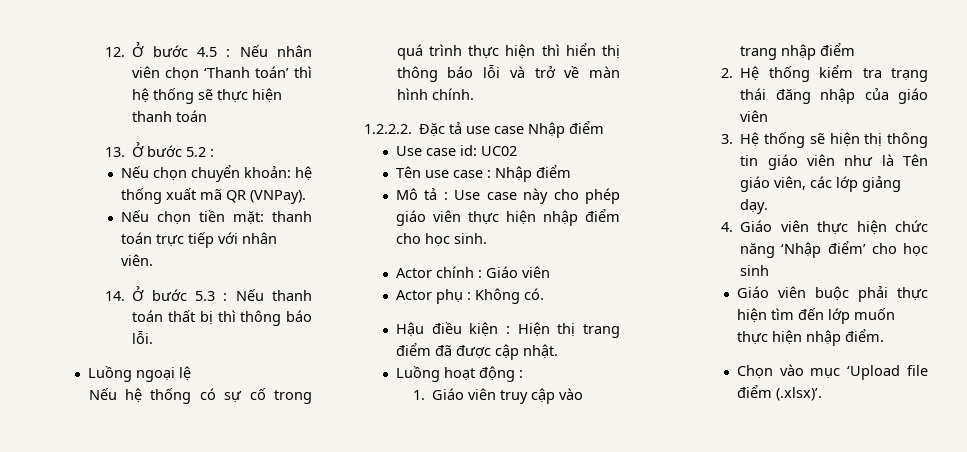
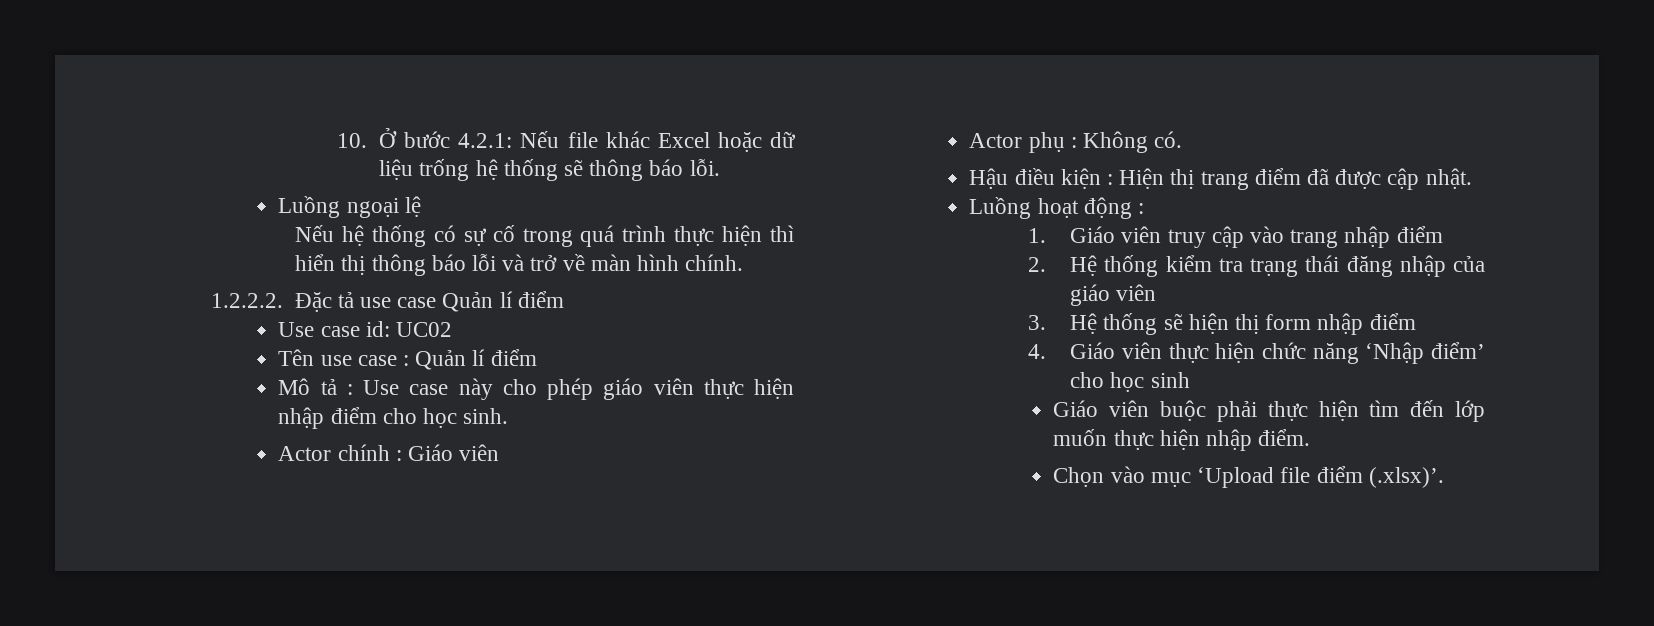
[105,42,312,57] [132,66,312,81] [132,88,283,104] [132,110,208,122] [105,142,215,157] [120,165,312,182] [120,188,306,204] [120,210,312,225] [120,232,277,248] [120,254,153,266] [105,286,312,301] [132,310,236,325] 12. Ở bước 4.5 : Nếu nhân viên chọn ‘Thanh toán’ thì hệ thống sẽ thực hiện thanh toán // 13. Ở bước 5.2 : // Nếu chọn chuyển khoản: hệ thống xuất mã QR (VNPay). // Nếu chọn tiền mặt: thanh toán trực tiếp với nhân viên. // 14. Ở bước 5.3 : Nếu thanh toán thất bị thì -> [337,128,797,152] [379,159,584,181] 10. Ở bước 4.2.1: Nếu file khác Excel hoặc dữ liệu trống hệ thống sẽ
[527,122,565,138] Nhập -> [442,291,513,312] Quản lí
[494,166,532,182] Nhập -> [415,349,486,370] Quản lí
[887,132,928,148] [740,154,928,170] [740,176,902,192] [740,199,769,214] thông tin giáo viên như là Tên giáo viên, các lớp giảng dạy. -> [1265,313,1416,335] form nhập điểm

